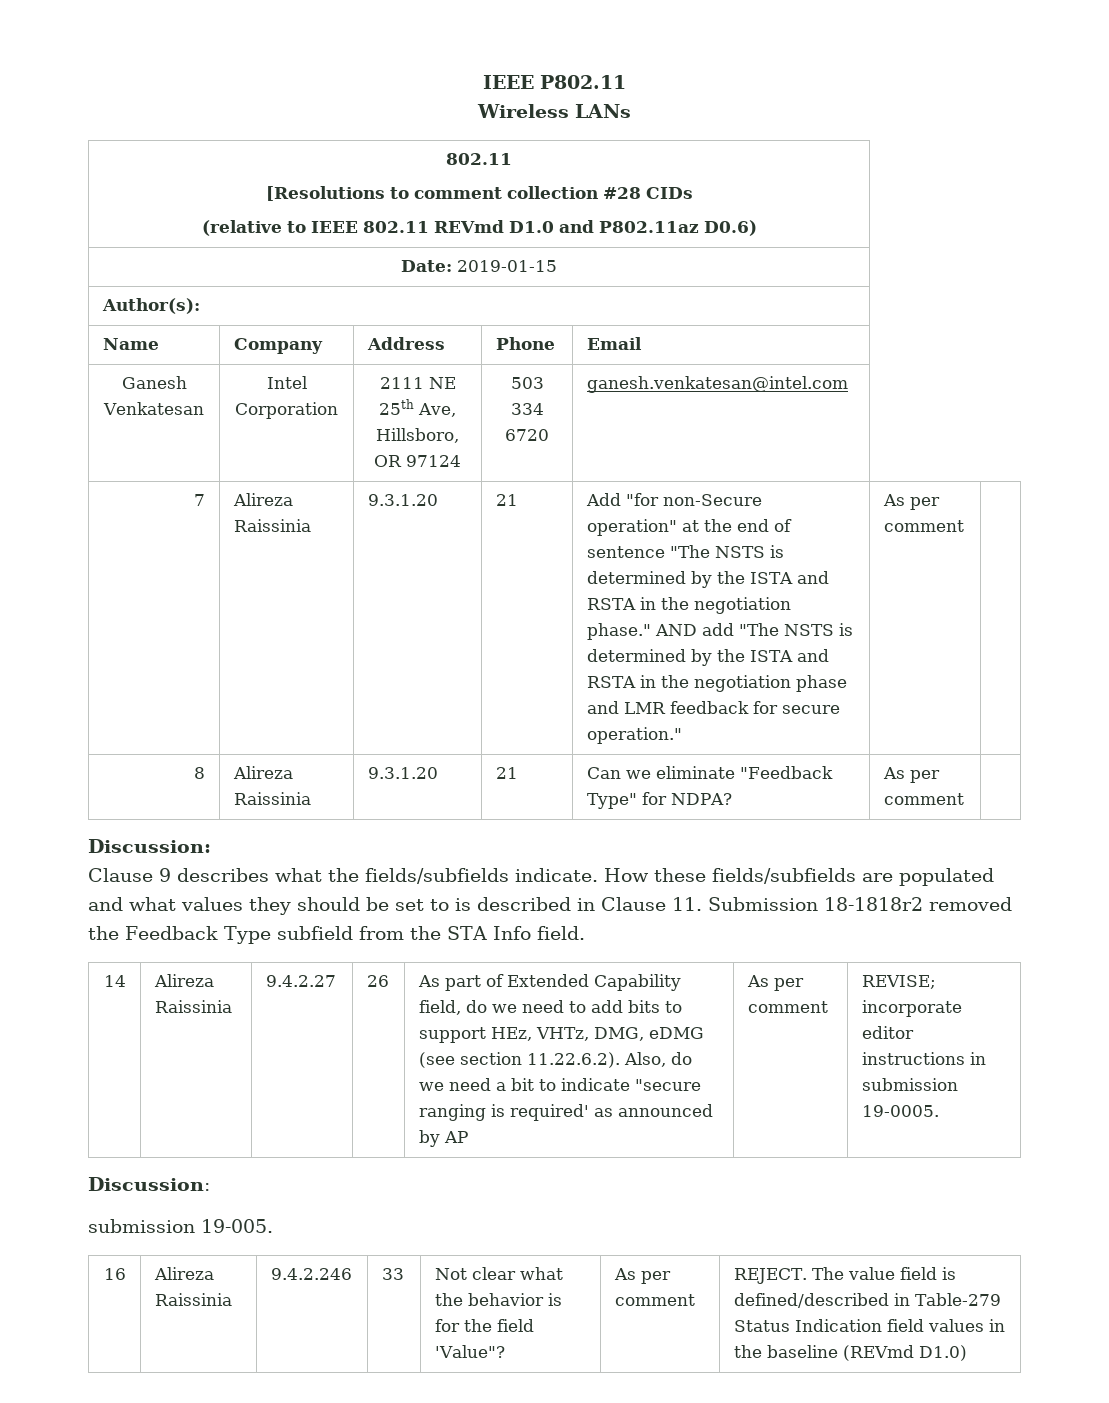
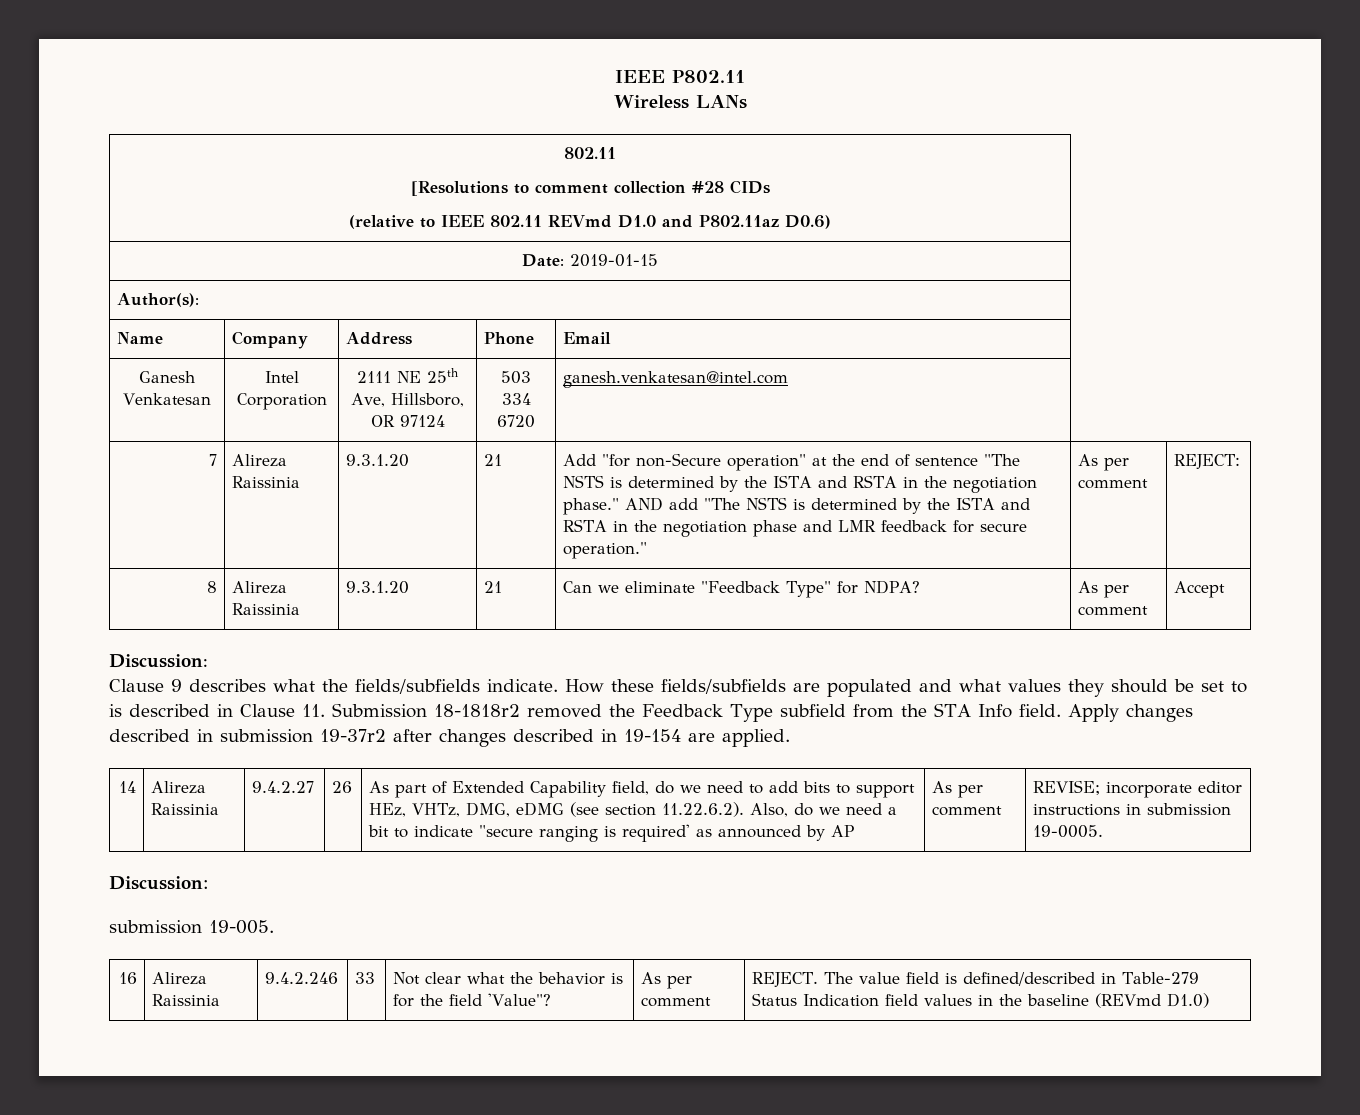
(964, 526) none -> [1174,454,1241,469] REJECT:
(964, 799) none -> [1174,581,1226,598] Accept
(585, 933) none -> [1067,704,1193,722] [109,729,790,747] Apply changes described in submission 19-37r2 after changes described in 19-154 are applied.

